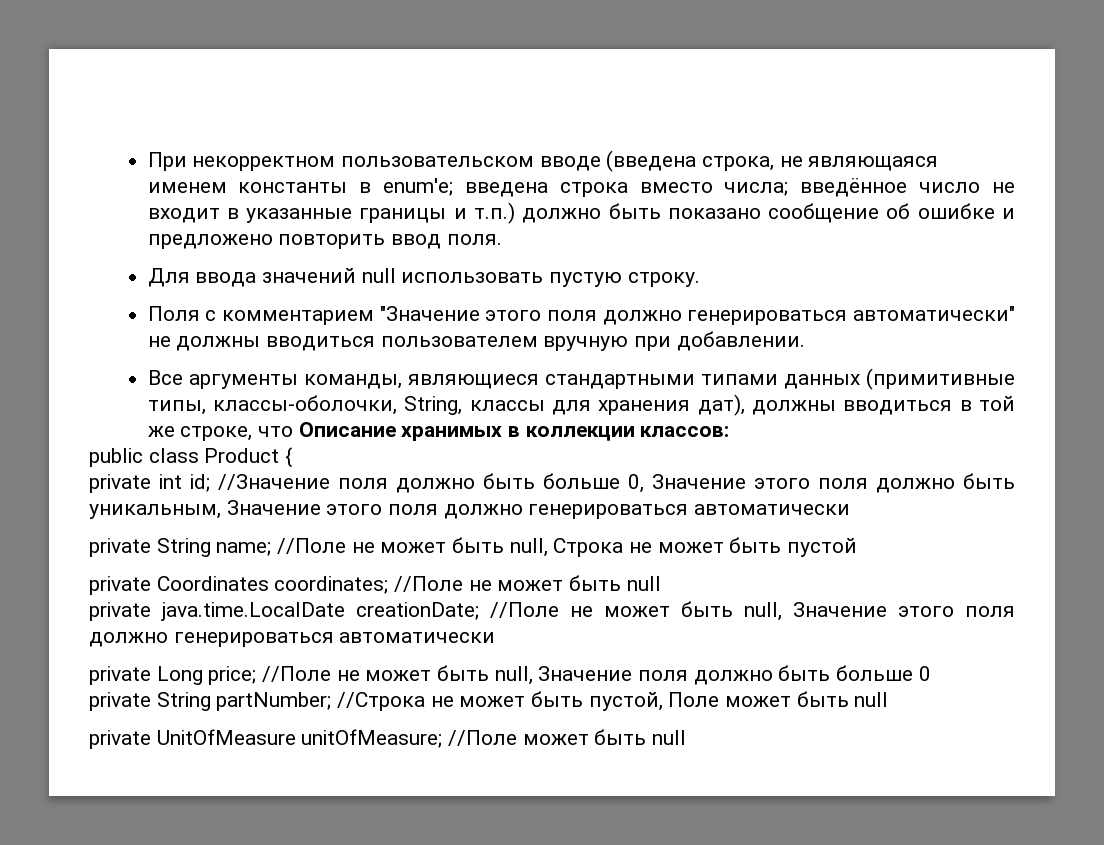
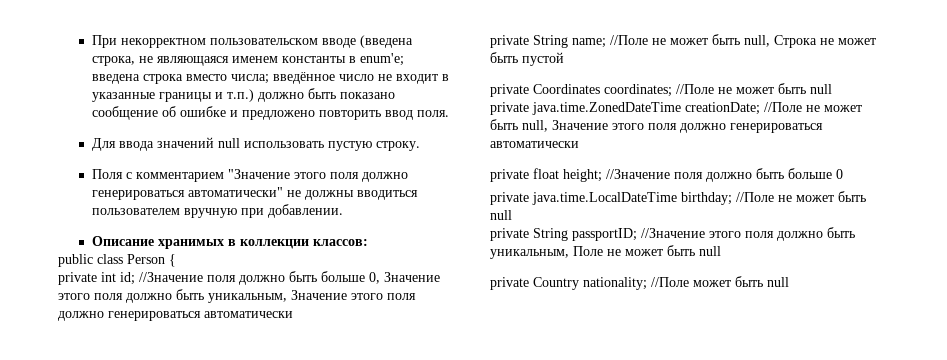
[147,368,1016,390] [147,394,1016,416] [147,426,293,441] Все аргументы команды, являющиеся стандартными типами данных (примитивные типы, классы-оболочки, String, классы для хранения дат), должны вводиться в той же строке, что -> (343, 211) none
[204,448,280,463] Product -> [127,254,165,264] Person
[161,602,345,621] java.time.LocalDate -> [532,102,681,115] java.time.ZonedDateTime
[156,665,633,685] Long price; //Поле не может быть null, Значение -> [533,168,670,182] float height; //Значение
[156,691,889,711] [89,729,443,749] String partNumber; //Строка не может быть пустой, Поле может быть null // private UnitOfMeasure unitOfMeasure; -> [532,191,866,205] [490,210,512,220] [490,227,855,241] [490,245,721,259] [490,277,647,290] java.time.LocalDateTime birthday; //Поле не может быть null // private String passportID; //Значение этого поля должно быть уникальным, Поле не может быть null // private Country nationality;

